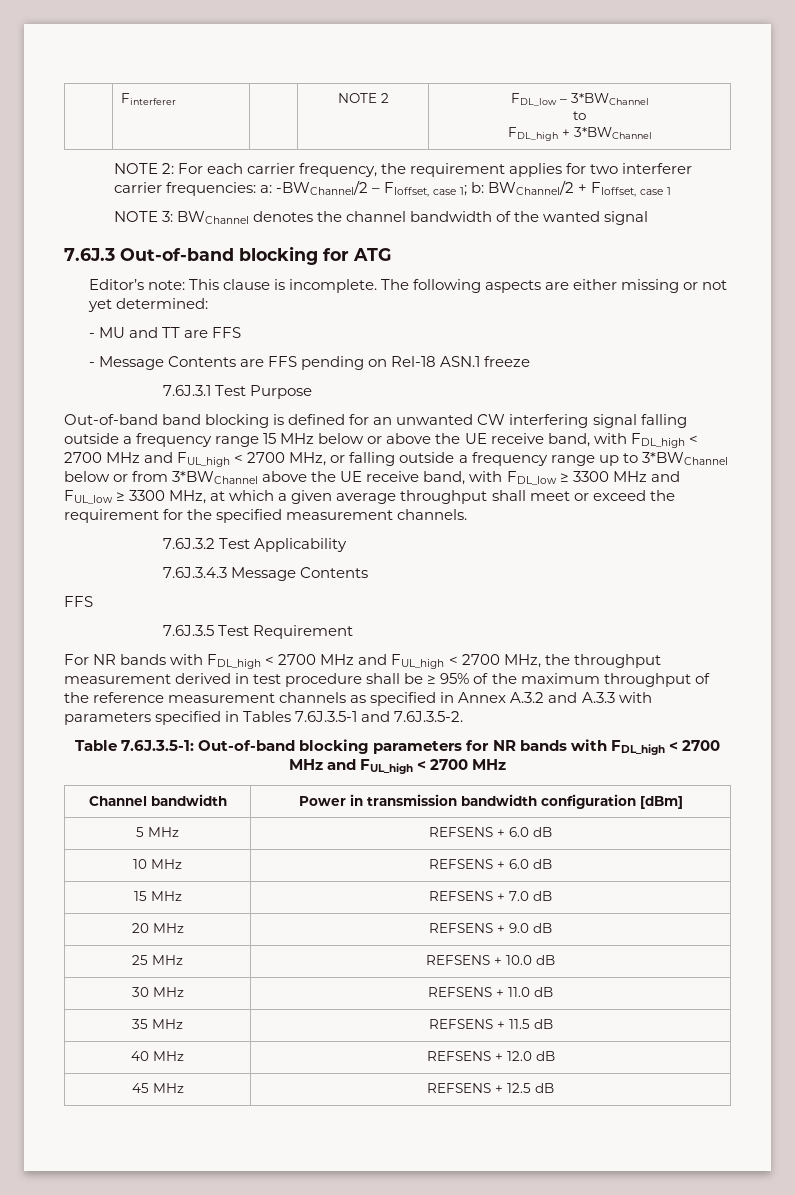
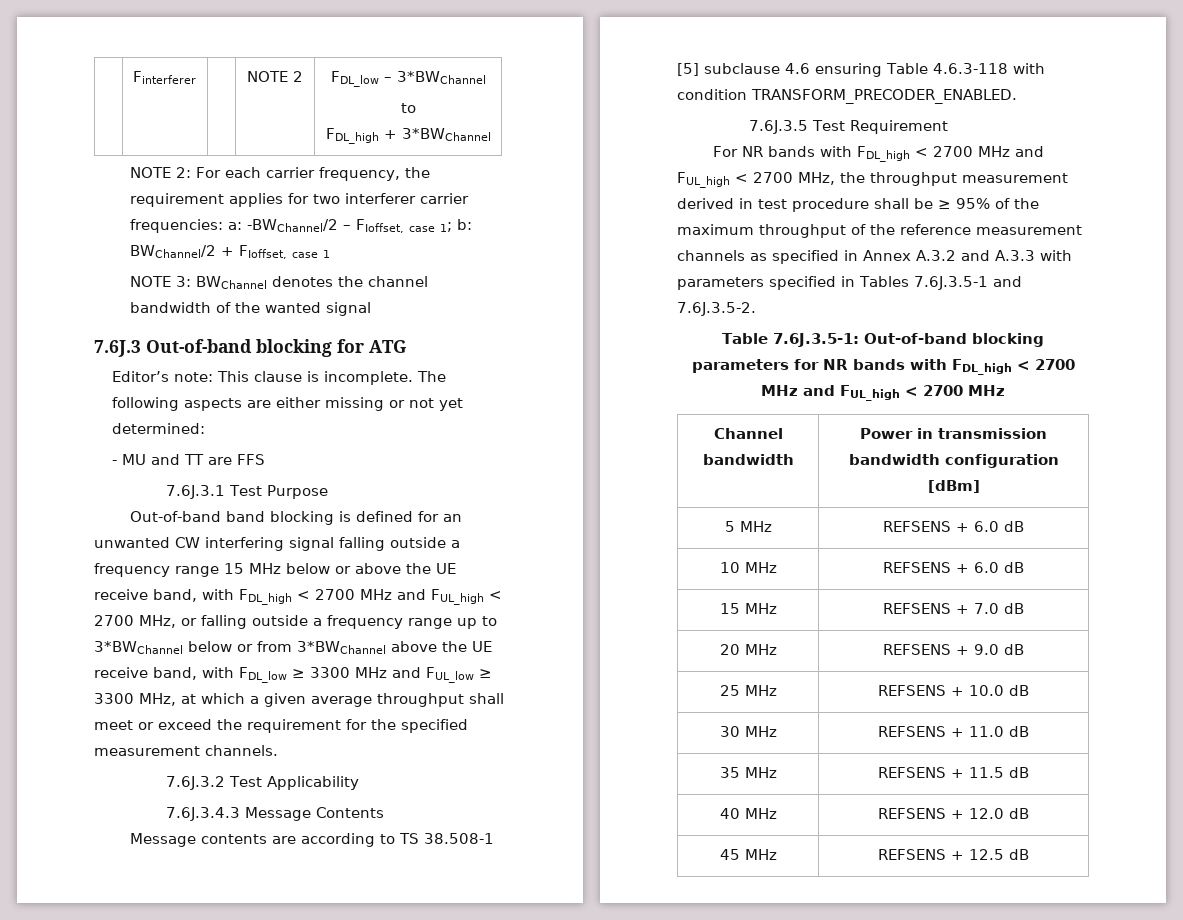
[88,356,531,370] // - Message Contents are FFS pending on Rel-18 ASN.1 freeze -> (265, 459) none
[64,596,93,607] FFS -> [130,833,495,847] [677,63,1045,77] [677,89,1017,104] Message contents are according to TS 38.508-1 [5] subclause 4.6 ensuring Table 4.6.3-118 with condition TRANSFORM_PRECODER_ENABLED.

